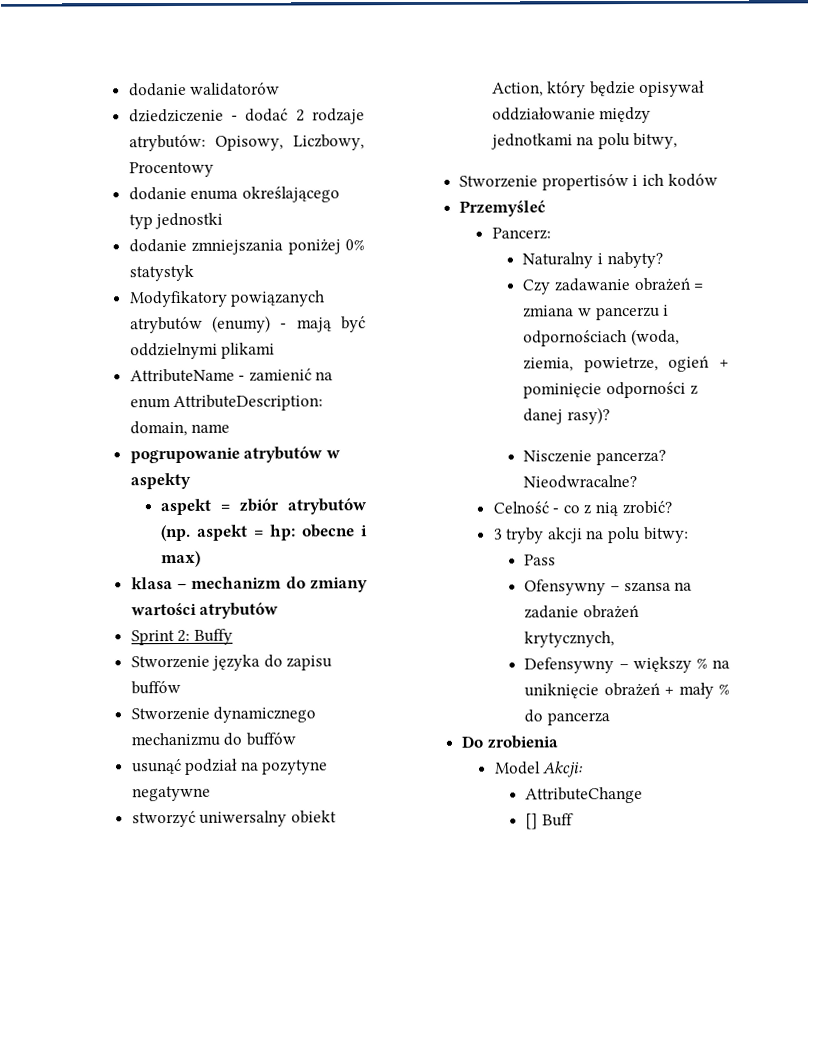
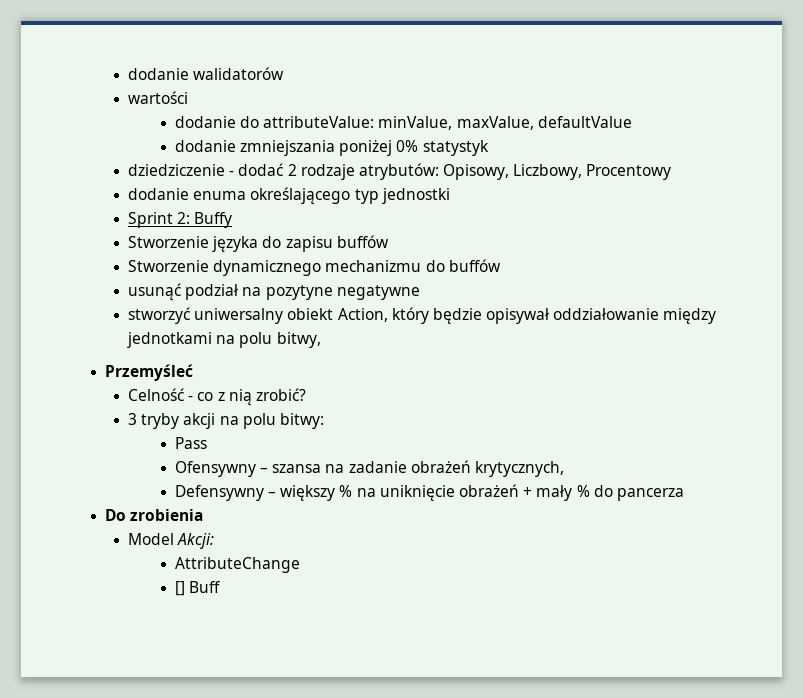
(281, 89) none -> [127,91,188,104] [174,116,632,130] [174,140,489,156] // wartości // dodanie do attributeValue: minValue, maxValue, defaultValue // dodanie zmniejszania poniżej 0% statystyk
[128,238,365,255] [128,264,194,282] [128,290,326,308] [129,315,366,334] [129,342,276,360] [129,368,334,383] [129,394,324,412] [129,420,231,437] [129,446,341,464] [129,472,191,490] [160,498,367,516] [161,524,368,542] [161,550,202,568] [130,576,368,593] [130,602,280,619] // dodanie zmniejszania poniżej 0% statystyk // Modyfikatory powiązanych atrybutów (enumy) - mają być oddzielnymi plikami // AttributeName - zamienić na enum AttributeDescription: domain, name // pogrupowanie atrybutów w aspekty // aspekt = zbiór atrybutów (np. aspekt = hp: obecne i max) // klasa – mechanizm do zmiany wartości atrybutów -> (450, 196) none
[459,173,718,191] [459,200,547,217] [491,227,551,240] [522,251,663,269] [522,277,704,295] [523,304,670,321] [523,328,680,347] [523,355,729,373] [523,381,698,399] [523,407,610,425] [523,449,666,466] [523,474,638,489] Stworzenie propertisów i ich kodów // Przemyśleć // Pancerz: // Naturalny i nabyty? // Czy zadawanie obrażeń = zmiana w pancerzu i odpornościach (woda, ziemia, powietrze, ogień + pominięcie odporności z danej rasy)? // Nisczenie pancerza? Nieodwracalne? -> [104,364,193,381] Przemyśleć

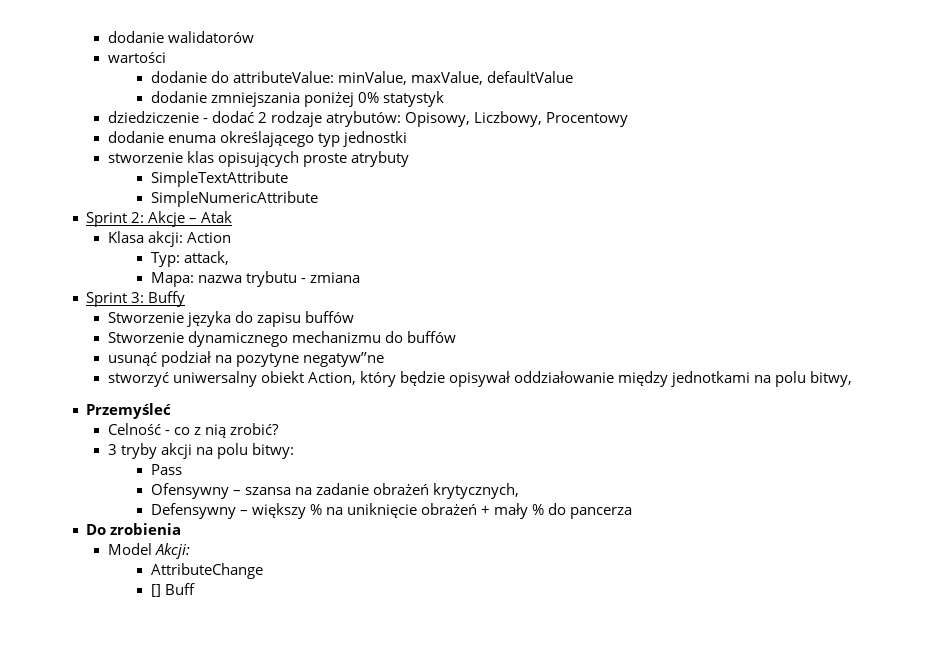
[127,212,191,228] Sprint 2: -> [107,151,409,167] [150,171,288,187] [150,191,318,207] [86,211,233,227] [107,231,231,247] [150,251,229,267] [150,271,361,287] [86,292,145,307] stworzenie klas opisujących proste atrybuty // SimpleTextAttribute // SimpleNumericAttribute // Sprint 2: Akcje – Atak // Klasa akcji: Action // Typ: attack, // Mapa: nazwa trybutu - zmiana // Sprint 3:
[336,285,420,300] negatywne -> [302,352,384,367] negatyw’’ne

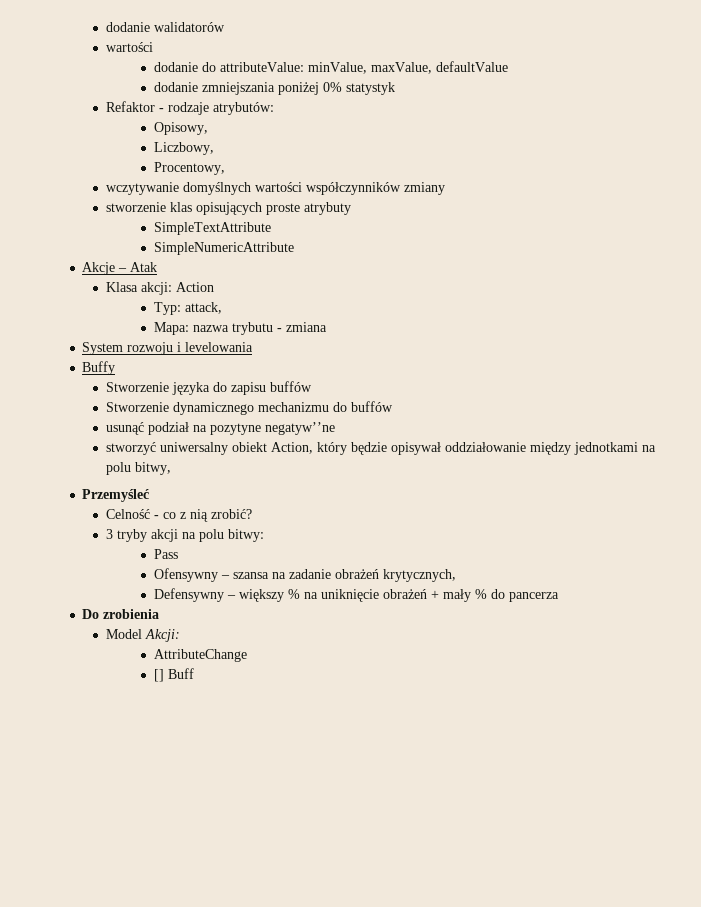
[107,111,267,123] dziedziczenie - dodać 2 -> [105,101,164,112] Refaktor -
(401, 119) none -> (274, 108) //
(470, 119) none -> (208, 128) //
[546,112,629,127] [107,131,407,147] Procentowy // dodanie enuma określającego typ jednostki -> [153,162,225,175] [105,182,445,195] // Procentowy, // wczytywanie domyślnych wartości współczynników zmiany
[86,212,145,227] Sprint 2: -> (294, 248) none
[86,292,145,307] Sprint 3: -> [82,342,254,355] System rozwoju i levelowania //

